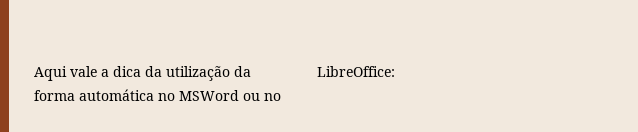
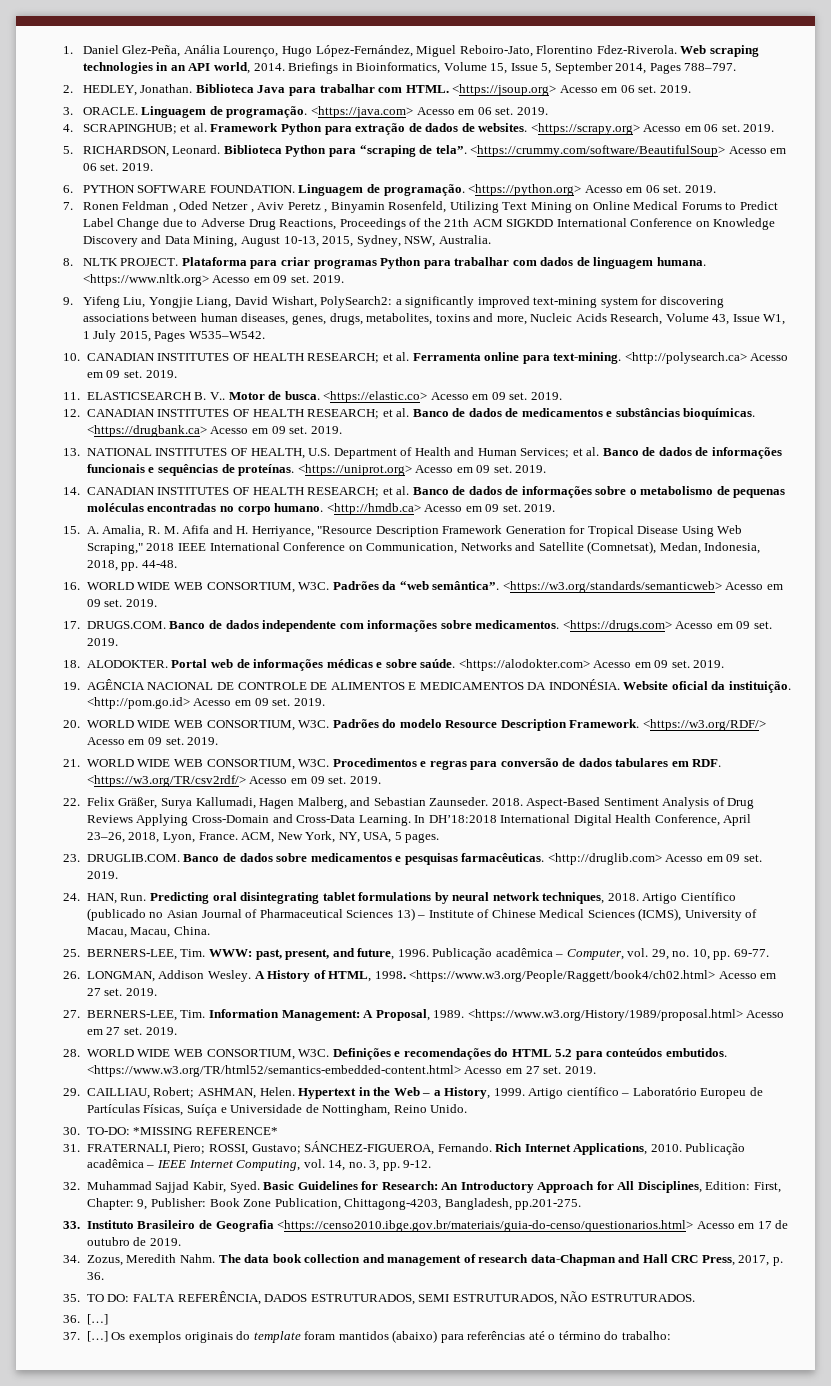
[34,66,251,81] [34,89,281,101] [317,66,395,77] Aqui vale a dica da utilização da forma automática no MSWord ou no LibreOffice: -> [63,45,759,57] [82,62,737,74] [63,84,691,96] [63,106,548,118] [63,123,775,135] [63,145,787,157] [82,163,153,171] [63,184,716,196] [63,201,778,213] [82,218,776,230] [82,235,491,247] [63,257,706,269] [82,274,344,286] [63,296,724,308] [82,313,786,325] [82,330,265,342] [63,352,789,364] [86,370,177,378] [63,391,562,403] [63,408,756,420] [86,425,342,437] [63,447,782,459] [86,464,547,476] [63,486,786,498] [86,503,556,515] [63,525,743,537] [86,541,761,554] [86,560,177,571] [63,581,783,593] [86,599,157,607] [63,620,772,632] [86,638,118,646] [63,659,725,671] [63,679,791,693] [86,697,325,709] [63,719,766,731] [86,737,219,745] [63,758,722,770] [86,775,381,787] [63,797,755,809] [86,814,752,826] [86,831,440,843] [63,853,762,865] [86,871,118,879] [63,892,736,904] [86,908,758,921] [86,926,210,938] [63,948,769,960] [63,970,777,982] [86,988,157,996] [63,1009,785,1021] [86,1027,177,1035] [63,1048,727,1060] [86,1065,596,1077] [63,1087,763,1099] [86,1104,468,1116] [63,1127,278,1135] [63,1141,746,1155] [86,1159,432,1171] [63,1181,781,1193] [86,1198,582,1210] [63,1220,789,1232] [86,1237,181,1246] [63,1254,783,1266] [86,1272,104,1280] [63,1291,695,1305] [63,1314,108,1325] [63,1330,671,1343] 1. Daniel Glez-Peña, Anália Lourenço, Hugo López-Fernández, Miguel Reboiro-Jato, Florentino Fdez-Riverola. Web scraping technologies in an API world, 2014. Briefings in Bioinformatics, Volume 15, Issue 5, September 2014, Pages 788–797. // 2. HEDLEY, Jonathan. Biblioteca Java para trabalhar com HTML. <https://jsoup.org> Acesso em 06 set. 2019. // 3. ORACLE. Linguagem de programação. <https://java.com> Acesso em 06 set. 2019. // 4. SCRAPINGHUB; et al. Framework Python para extração de dados de websites. <https://scrapy.org> Acesso em 06 set. 2019. // 5. RICHARDSON, Leonard. Biblioteca Python para “scraping de tela”. <https://crummy.com/software/BeautifulSoup> Acesso em 06 set. 2019. // 6. PYTHON SOFTWARE FOUNDATION. Linguagem de programação. <https://python.org> Acesso em 06 set. 2019. // 7. Ronen Feldman , Oded Netzer , Aviv Peretz , Binyamin Rosenfeld, Utilizing Text Mining on Online Medical Forums to Predict Label Change due to Adverse Drug Reactions, Proceedings of the 21th ACM SIGKDD International Conference on Knowledge Discovery and Data Mining, August 10-13, 2015, Sydney, NSW, Australia. // 8. NLTK PROJECT. Plataforma para criar programas Python para trabalhar com dados de linguagem humana. <https://www.nltk.org> Acesso em 09 set. 2019. // 9. Yifeng Liu, Yongjie Liang, David Wishart, PolySearch2: a significantly improved text-mining system for discovering associations between human diseases, genes, drugs, metabolites, toxins and more, Nucleic Acids Research, Volume 43, Issue W1, 1 July 2015, Pages W535–W542. // 10. CANADIAN INSTITUTES OF HEALTH RESEARCH; et al. Ferramenta online para text-mining. <http://polysearch.ca> Acesso em 09 set. 2019. // 11. ELASTICSEARCH B. V.. Motor de busca. <https://elastic.co> Acesso em 09 set. 2019. // 12. CANADIAN INSTITUTES OF HEALTH RESEARCH; et al. Banco de dados de medicamentos e substâncias bioquímicas. <https://drugbank.ca> Acesso em 09 set. 2019. // 13. NATIONAL INSTITUTES OF HEALTH, U.S. Department of Health and Human Services; et al. Banco de dados de informações funcionais e sequências de proteínas. <https://uniprot.org> Acesso em 09 set. 2019. // 14. CANADIAN INSTITUTES OF HEALTH RESEARCH; et al. Banco de dados de informações sobre o metabolismo de pequenas moléculas encontradas no corpo humano. <http://hmdb.ca> Acesso em 09 set. 2019. // 15. A. Amalia, R. M. Afifa and H. Herriyance, "Resource Description Framework Generation for Tropical Disease Using Web Scraping," 2018 IEEE International Conference on Communication, Networks and Satellite (Comnetsat), Medan, Indonesia, 2018, pp. 44-48. // 16. WORLD WIDE WEB CONSORTIUM, W3C. Padrões da “web semântica”. <https://w3.org/standards/semanticweb> Acesso em 09 set. 2019. // 17. DRUGS.COM. Banco de dados independente com informações sobre medicamentos. <https://drugs.com> Acesso em 09 set. 2019. // 18. ALODOKTER. Portal web de informações médicas e sobre saúde. <https://alodokter.com> Acesso em 09 set. 2019. // 19. AGÊNCIA NACIONAL DE CONTROLE DE ALIMENTOS E MEDICAMENTOS DA INDONÉSIA. Website oficial da instituição. <http://pom.go.id> Acesso em 09 set. 2019. // 20. WORLD WIDE WEB CONSORTIUM, W3C. Padrões do modelo Resource Description Framework. <https://w3.org/RDF/> Acesso em 09 set. 2019. // 21. WORLD WIDE WEB CONSORTIUM, W3C. Procedimentos e regras para conversão de dados tabulares em RDF. <https://w3.org/TR/csv2rdf/> Acesso em 09 set. 2019. // 22. Felix Gräßer, Surya Kallumadi, Hagen Malberg, and Sebastian Zaunseder. 2018. Aspect-Based Sentiment Analysis of Drug Reviews Applying Cross-Domain and Cross-Data Learning. In DH’18:2018 International Digital Health Conference, April 23–26, 2018, Lyon, France. ACM, New York, NY, USA, 5 pages. // 23. DRUGLIB.COM. Banco de dados sobre medicamentos e pesquisas farmacêuticas. <http://druglib.com> Acesso em 09 set. 2019. // 24. HAN, Run. Predicting oral disintegrating tablet formulations by neural network techniques, 2018. Artigo Científico (publicado no Asian Journal of Pharmaceutical Sciences 13) – Institute of Chinese Medical Sciences (ICMS), University of Macau, Macau, China. // 25. BERNERS-LEE, Tim. WWW: past, present, and future, 1996. Publicação acadêmica – Computer, vol. 29, no. 10, pp. 69-77. // 26. LONGMAN, Addison Wesley. A History of HTML, 1998. <https://www.w3.org/People/Raggett/book4/ch02.html> Acesso em 27 set. 2019. // 27. BERNERS-LEE, Tim. Information Management: A Proposal, 1989. <https://www.w3.org/History/1989/proposal.html> Acesso em 27 set. 2019. // 28. WORLD WIDE WEB CONSORTIUM, W3C. Definições e recomendações do HTML 5.2 para conteúdos embutidos. <https://www.w3.org/TR/html52/semantics-embedded-content.html> Acesso em 27 set. 2019. // 29. CAILLIAU, Robert; ASHMAN, Helen. Hypertext in the Web – a History, 1999. Artigo científico – Laboratório Europeu de Partículas Físicas, Suíça e Universidade de Nottingham, Reino Unido. // 30. TO-DO: *MISSING REFERENCE* // 31. FRATERNALI, Piero; ROSSI, Gustavo; SÁNCHEZ-FIGUEROA, Fernando. Rich Internet Applications, 2010. Publicação acadêmica – IEEE Internet Computing, vol. 14, no. 3, pp. 9-12. // 32. Muhammad Sajjad Kabir, Syed. Basic Guidelines for Research: An Introductory Approach for All Disciplines, Edition: First, Chapter: 9, Publisher: Book Zone Publication, Chittagong-4203, Bangladesh, pp.201-275. // 33. Instituto Brasileiro de Geografia <https://censo2010.ibge.gov.br/materiais/guia-do-censo/questionarios.html> Acesso em 17 de outubro de 2019. // 34. Zozus, Meredith Nahm. The data book collection and management of research data-Chapman and Hall CRC Press, 2017, p. 36. // 35. TO DO: FALTA REFERÊNCIA, DADOS ESTRUTURADOS, SEMI ESTRUTURADOS, NÃO ESTRUTURADOS. // 36. […] // 37. […] Os exemplos originais do template foram mantidos (abaixo) para referências até o término do trabalho:

